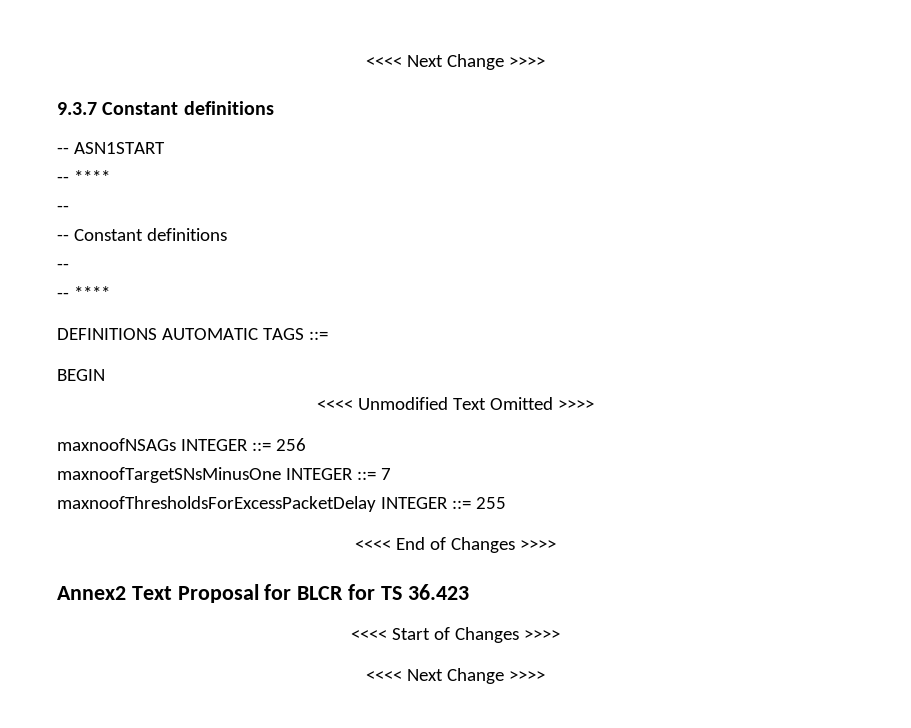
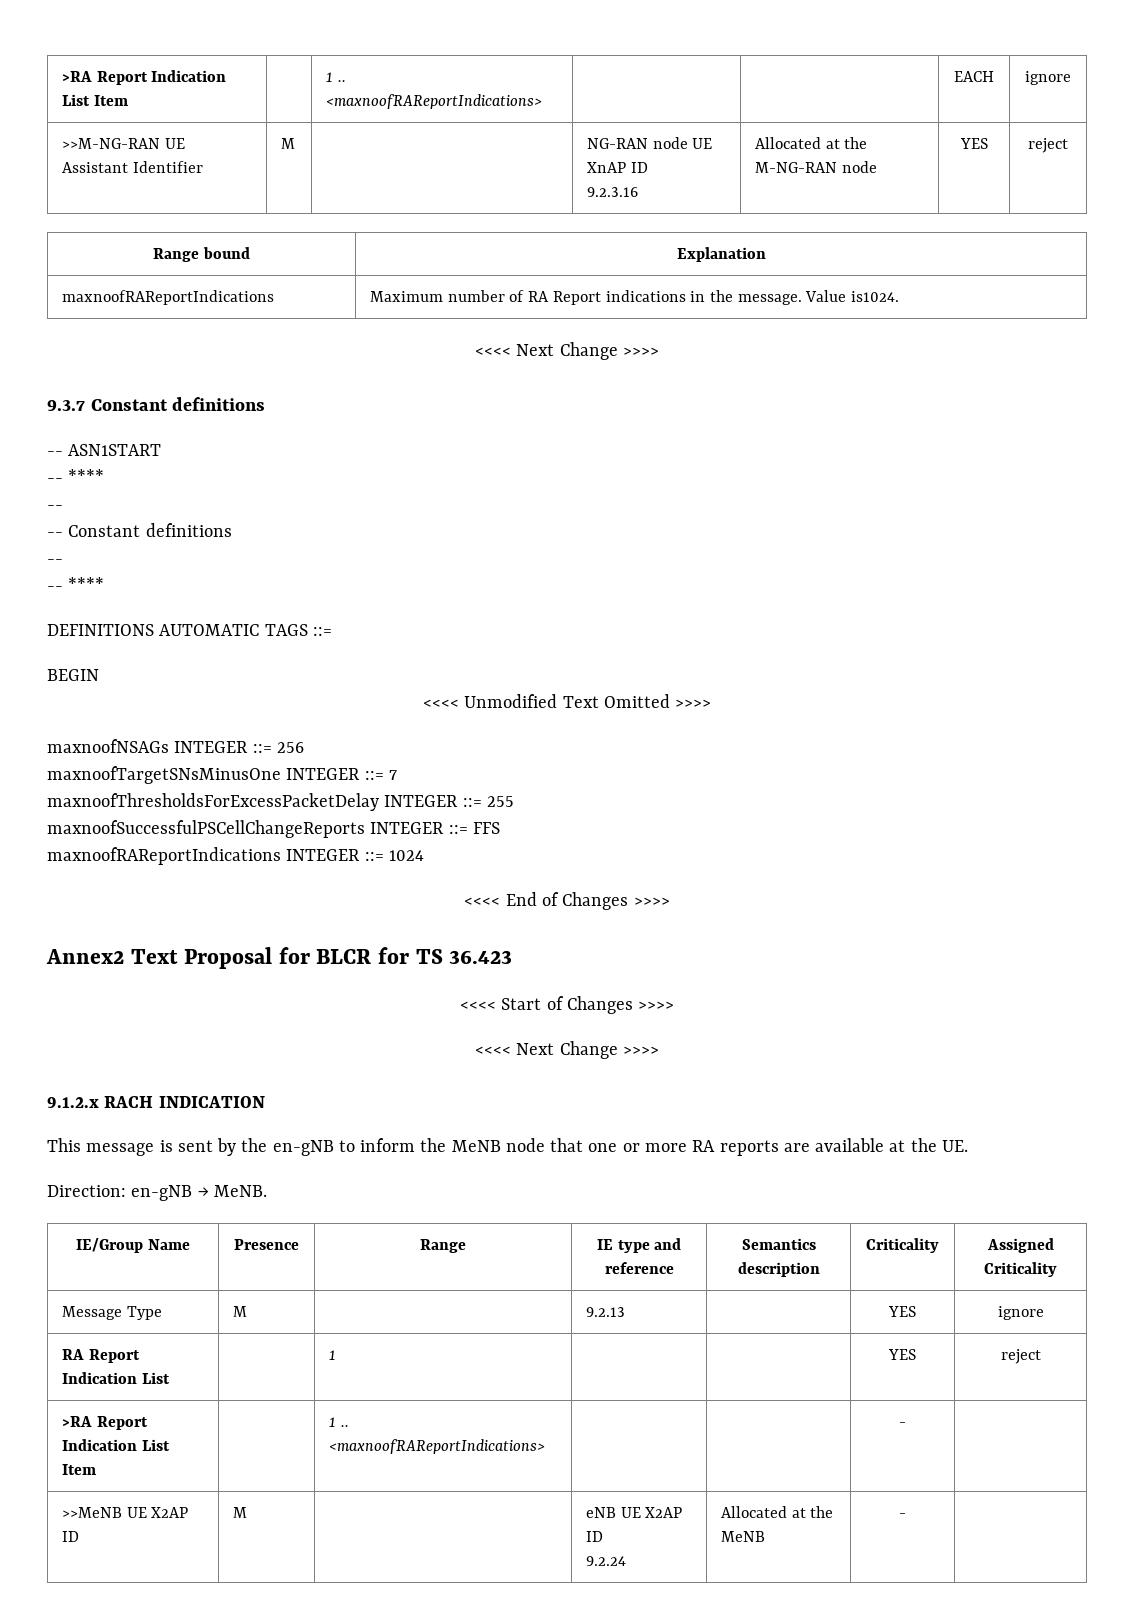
(366, 62) none -> [61,70,227,85] [61,94,128,106] [325,72,346,82] [325,94,542,109] [954,71,994,82] [1025,71,1071,85] [61,138,185,149] [61,161,203,173] [280,138,295,149] [586,137,713,149] [586,162,648,173] [586,187,638,197] [754,137,868,149] [754,161,877,173] [959,138,988,149] [1028,138,1068,153] [153,247,250,262] [676,247,766,262] [61,290,274,305] [369,290,900,305] >RA Report Indication List Item | | 1 .. <maxnoofRAReportIndications> | | | EACH | ignore // >>M-NG-RAN UE Assistant Identifier | M | | NG-RAN node UE XnAP ID // 9.2.3.16 | Allocated at the M-NG-RAN node | YES | reject // Range bound | Explanation // maxnoofRAReportIndications | Maximum number of RA Report indications in the message. Value is1024. //
(506, 503) none -> [47,820,500,838] [47,847,424,865] // maxnoofSuccessfulPSCellChangeReports INTEGER ::= FFS // maxnoofRAReportIndications INTEGER ::= 1024
(545, 676) none -> [47,1096,265,1108] [47,1138,968,1156] [47,1185,267,1201] [76,1238,190,1253] [234,1239,299,1250] [420,1239,466,1253] [596,1238,682,1253] [604,1262,674,1274] [741,1238,816,1250] [737,1262,820,1277] [866,1238,939,1253] [986,1238,1054,1253] [984,1262,1057,1277] [61,1306,162,1320] [232,1306,247,1317] [585,1307,625,1317] [888,1306,916,1317] [997,1306,1044,1320] [61,1349,140,1363] [61,1372,170,1384] [328,1350,336,1360] [888,1349,916,1360] [1000,1349,1041,1364] [61,1416,148,1430] [61,1439,170,1451] [61,1464,96,1475] [328,1417,349,1427] [328,1439,545,1454] [899,1422,906,1427] [61,1507,189,1518] [61,1531,79,1542] [232,1507,247,1518] [585,1507,683,1518] [585,1531,603,1542] [585,1556,626,1566] [720,1506,834,1518] [720,1531,765,1542] [899,1513,906,1518] // 9.1.2.x RACH INDICATION // This message is sent by the en-gNB to inform the MeNB node that one or more RA reports are available at the UE. // Direction: en-gNB → MeNB. // IE/Group Name | Presence | Range | IE type and reference | Semantics description | Criticality | Assigned Criticality // Message Type | M | | 9.2.13 | | YES | ignore // RA Report Indication List | | 1 | | | YES | reject // >RA Report Indication List Item | | 1 .. <maxnoofRAReportIndications> | | | - | // >>MeNB UE X2AP ID | M | | eNB UE X2AP ID // 9.2.24 | Allocated at the MeNB | - |

